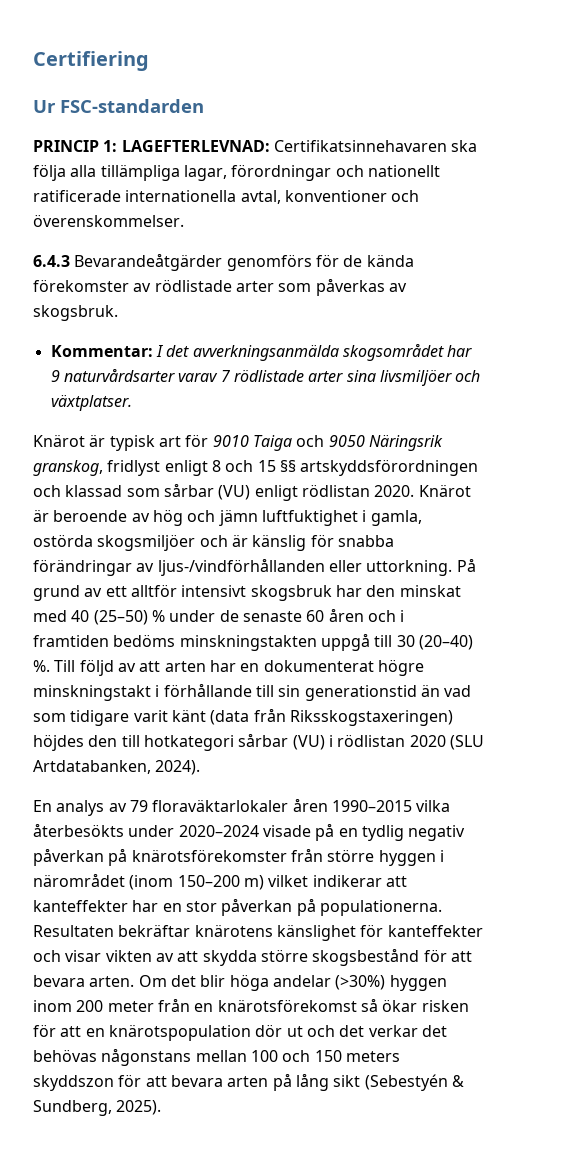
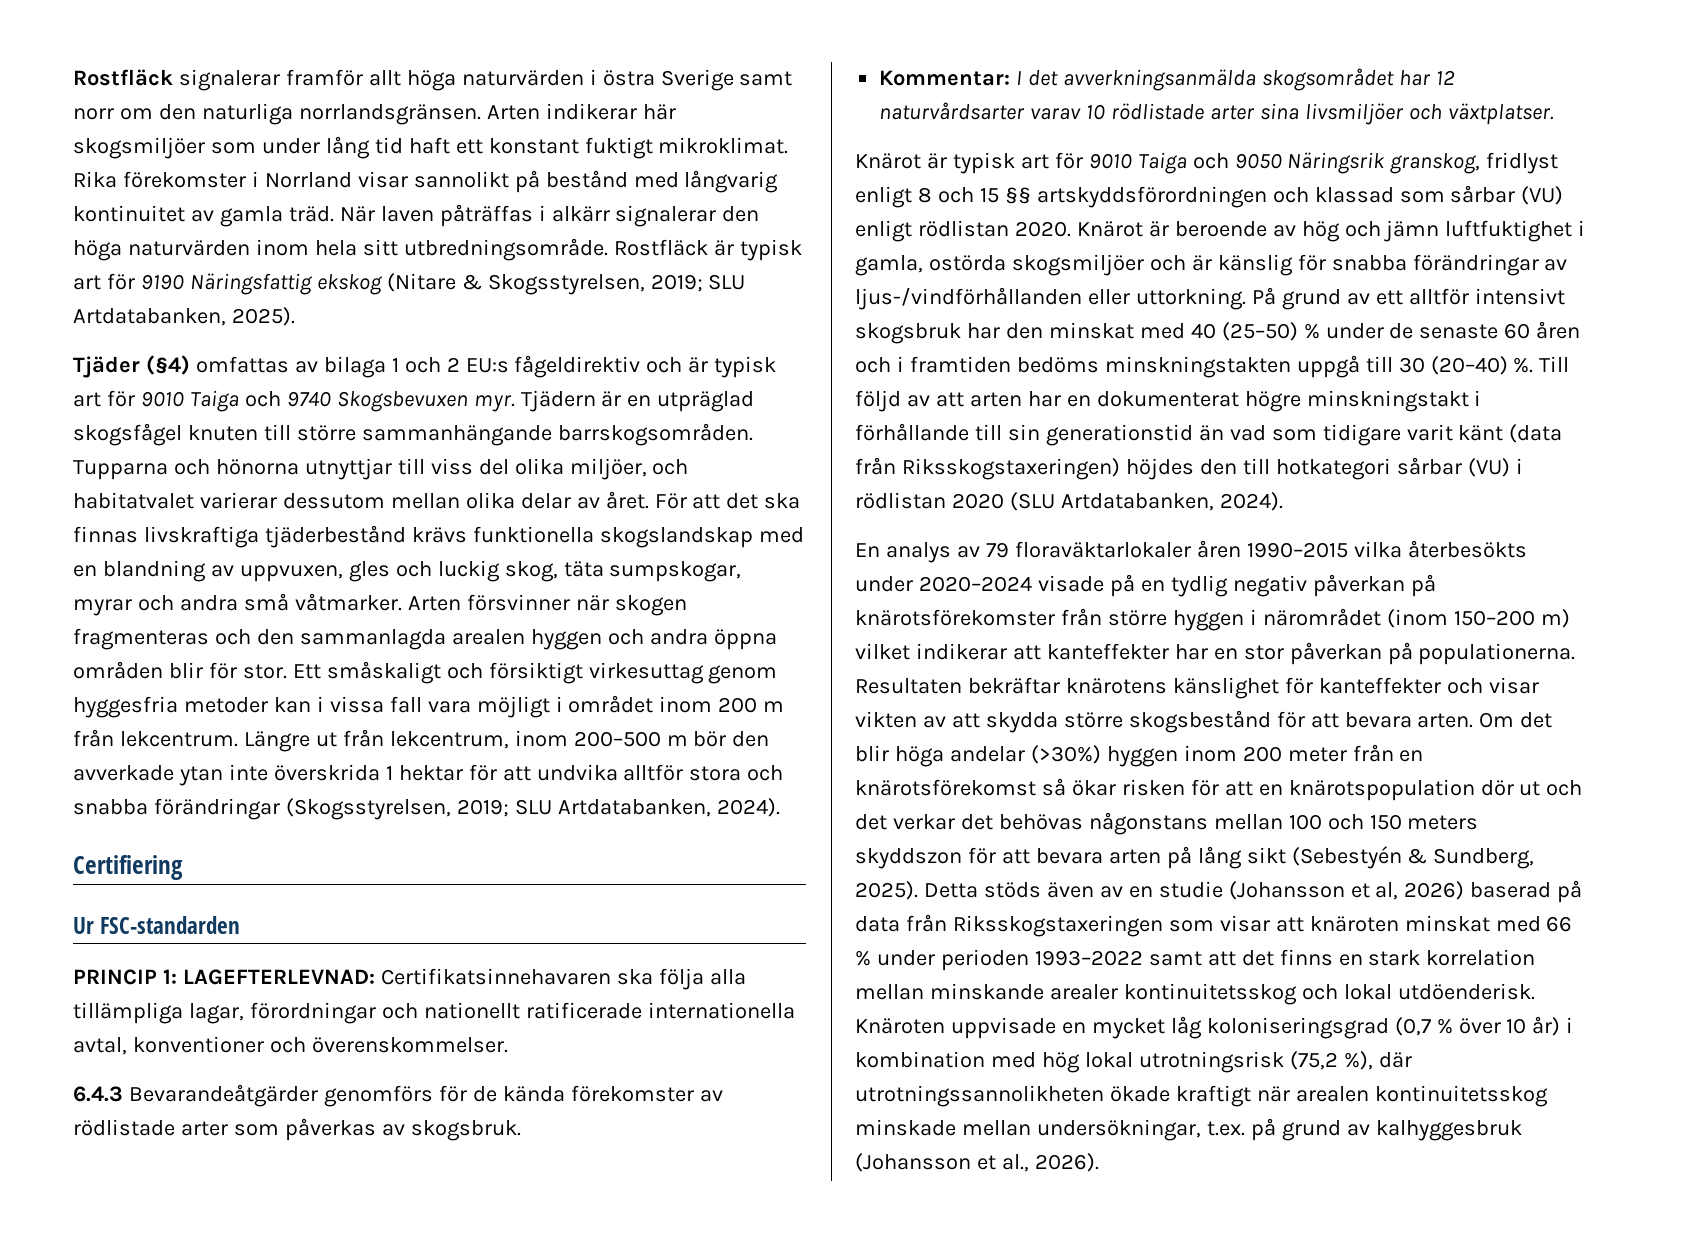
(33, 61) none -> [73,69,793,91] [73,103,676,125] [73,136,789,159] [73,170,779,193] [73,204,760,227] [73,238,802,261] [73,273,746,295] [73,307,295,326] [73,355,777,378] [73,390,755,412] [73,423,753,446] [73,458,689,480] [73,491,801,509] [73,525,804,548] [73,560,742,582] [73,593,687,616] [73,628,777,650] [73,661,778,684] [73,695,785,718] [73,729,770,752] [73,764,784,786] [73,798,780,820] Rostfläck signalerar framför allt höga naturvärden i östra Sverige samt norr om den naturliga norrlandsgränsen. Arten indikerar här skogsmiljöer som under lång tid haft ett konstant fuktigt mikroklimat. Rika förekomster i Norrland visar sannolikt på bestånd med långvarig kontinuitet av gamla träd. När laven påträffas i alkärr signalerar den höga naturvärden inom hela sitt utbredningsområde. Rostfläck är typisk art för 9190 Näringsfattig ekskog (Nitare & Skogsstyrelsen, 2019; SLU Artdatabanken, 2025). // Tjäder (§4) omfattas av bilaga 1 och 2 EU:s fågeldirektiv och är typisk art för 9010 Taiga och 9740 Skogsbevuxen myr. Tjädern är en utpräglad skogsfågel knuten till större sammanhängande barrskogsområden. Tupparna och hönorna utnyttjar till viss del olika miljöer, och habitatvalet varierar dessutom mellan olika delar av året. För att det ska finnas livskraftiga tjäderbestånd krävs funktionella skogslandskap med en blandning av uppvuxen, gles och luckig skog, täta sumpskogar, myrar och andra små våtmarker. Arten försvinner när skogen fragmenteras och den sammanlagda arealen hyggen och andra öppna områden blir för stor. Ett småskaligt och försiktigt virkesuttag genom hyggesfria metoder kan i vissa fall vara möjligt i området inom 200 m från lekcentrum. Längre ut från lekcentrum, inom 200–500 m bör den avverkade ytan inte överskrida 1 hektar för att undvika alltför stora och snabba förändringar (Skogsstyrelsen, 2019; SLU Artdatabanken, 2024). //
[50,370,60,382] 9 -> [1435,70,1455,85] 12
[220,370,230,382] 7 -> [1086,104,1106,120] 10
(162, 1107) none -> [923,880,1583,903] [855,914,1573,937] [855,949,1536,971] [855,983,1535,1005] [855,1016,1574,1039] [855,1051,1412,1073] [855,1085,1548,1107] [855,1118,1522,1141] [855,1153,1099,1172] Detta stöds även av en studie (Johansson et al, 2026) baserad på data från Riksskogstaxeringen som visar att knäroten minskat med 66 % under perioden 1993–2022 samt att det finns en stark korrelation mellan minskande arealer kontinuitetsskog och lokal utdöenderisk. Knäroten uppvisade en mycket låg koloniseringsgrad (0,7 % över 10 år) i kombination med hög lokal utrotningsrisk (75,2 %), där utrotningssannolikheten ökade kraftigt när arealen kontinuitetsskog minskade mellan undersökningar, t.ex. på grund av kalhyggesbruk (Johansson et al., 2026).

